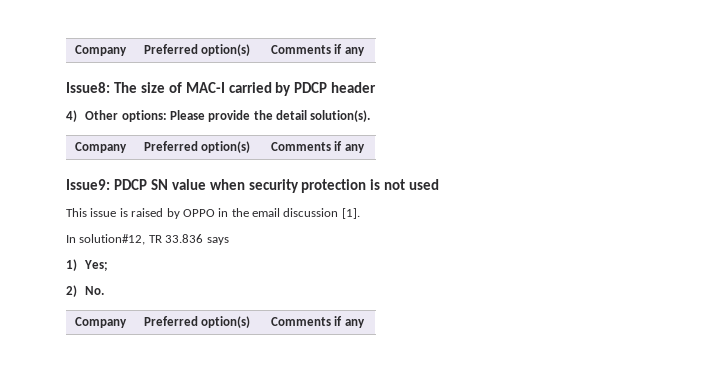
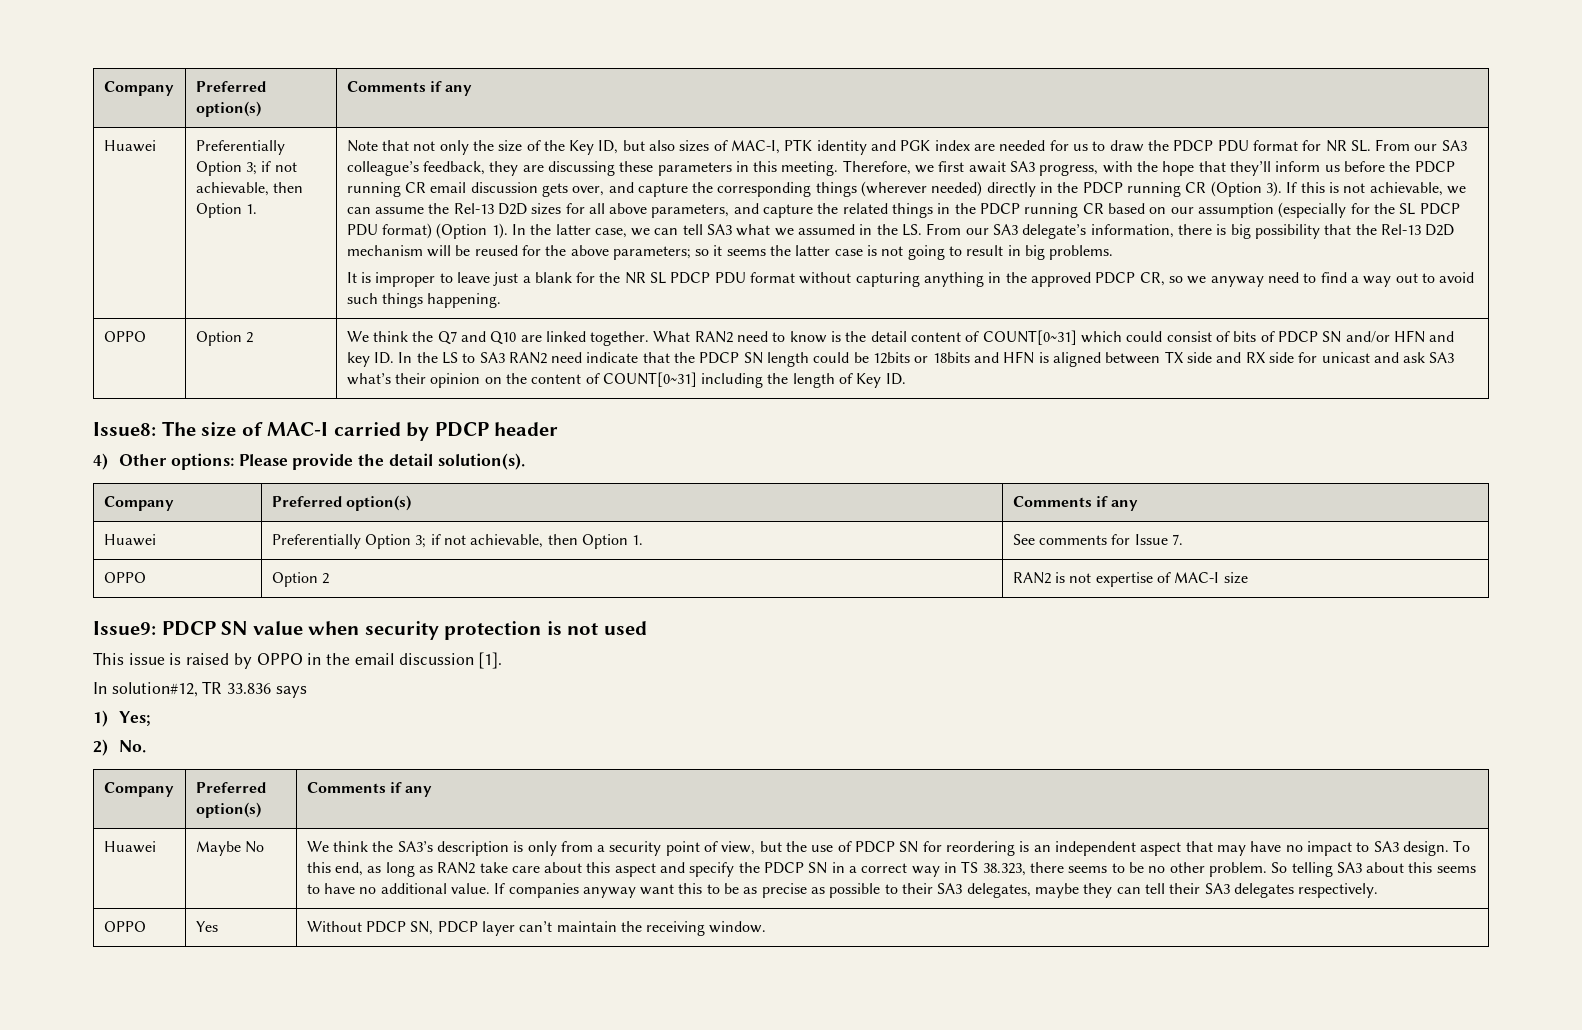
[74,45,127,56] [143,44,251,56] [270,44,365,56] Company | Preferred option(s) | Comments if any -> [103,81,174,96] [195,81,266,92] [195,101,261,117] [346,81,473,96] [103,140,156,152] [195,140,285,155] [195,161,297,176] [195,182,303,196] [195,203,257,218] [346,139,1467,155] [346,160,1455,176] [346,181,1466,197] [346,202,1460,218] [346,223,1455,239] [346,245,1114,260] [346,272,1475,287] [346,293,502,308] [103,331,146,342] [195,331,253,346] [346,330,1455,346] [346,351,1455,367] [346,372,906,388] Company | Preferred option(s) | Comments if any // Huawei | Preferentially Option 3; if not achievable, then Option 1. | Note that not only the size of the Key ID, but also sizes of MAC-I, PTK identity and PGK index are needed for us to draw the PDCP PDU format for NR SL. From our SA3 colleague’s feedback, they are discussing these parameters in this meeting. Therefore, we first await SA3 progress, with the hope that they’ll inform us before the PDCP running CR email discussion gets over, and capture the corresponding things (wherever needed) directly in the PDCP running CR (Option 3). If this is not achievable, we can assume the Rel-13 D2D sizes for all above parameters, and capture the related things in the PDCP running CR based on our assumption (especially for the SL PDCP PDU format) (Option 1). In the latter case, we can tell SA3 what we assumed in the LS. From our SA3 delegate’s information, there is big possibility that the Rel-13 D2D mechanism will be reused for the above parameters; so it seems the latter case is not going to result in big problems. // It is improper to leave just a blank for the NR SL PDCP PDU format without capturing anything in the approved PDCP CR, so we anyway need to find a way out to avoid such things happening. // OPPO | Option 2 | We think the Q7 and Q10 are linked together. What RAN2 need to know is the detail content of COUNT[0~31] which could consist of bits of PDCP SN and/or HFN and key ID. In the LS to SA3 RAN2 need indicate that the PDCP SN length could be 12bits or 18bits and HFN is aligned between TX side and RX side for unicast and ask SA3 what’s their opinion on the content of COUNT[0~31] including the length of Key ID.
(365, 148) none -> [103,534,156,546] [271,534,644,549] [1012,534,1183,545] [103,572,146,583] [271,572,329,587] [1012,572,1248,587] // Huawei | Preferentially Option 3; if not achievable, then Option 1. | See comments for Issue 7. // OPPO | Option 2 | RAN2 is not expertise of MAC-I size
(365, 323) none -> [103,841,156,853] [195,841,264,856] [306,840,1471,856] [306,861,1476,877] [306,883,1379,898] [103,921,146,932] [195,921,218,932] [306,921,767,936] // Huawei | Maybe No | We think the SA3’s description is only from a security point of view, but the use of PDCP SN for reordering is an independent aspect that may have no impact to SA3 design. To this end, as long as RAN2 take care about this aspect and specify the PDCP SN in a correct way in TS 38.323, there seems to be no other problem. So telling SA3 about this seems to have no additional value. If companies anyway want this to be as precise as possible to their SA3 delegates, maybe they can tell their SA3 delegates respectively. // OPPO | Yes | Without PDCP SN, PDCP layer can’t maintain the receiving window.

